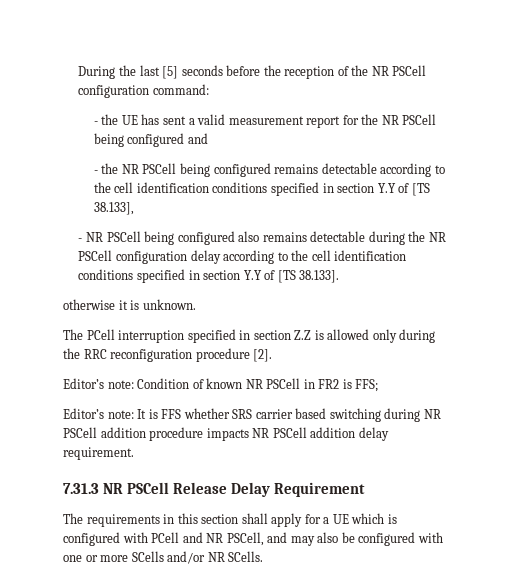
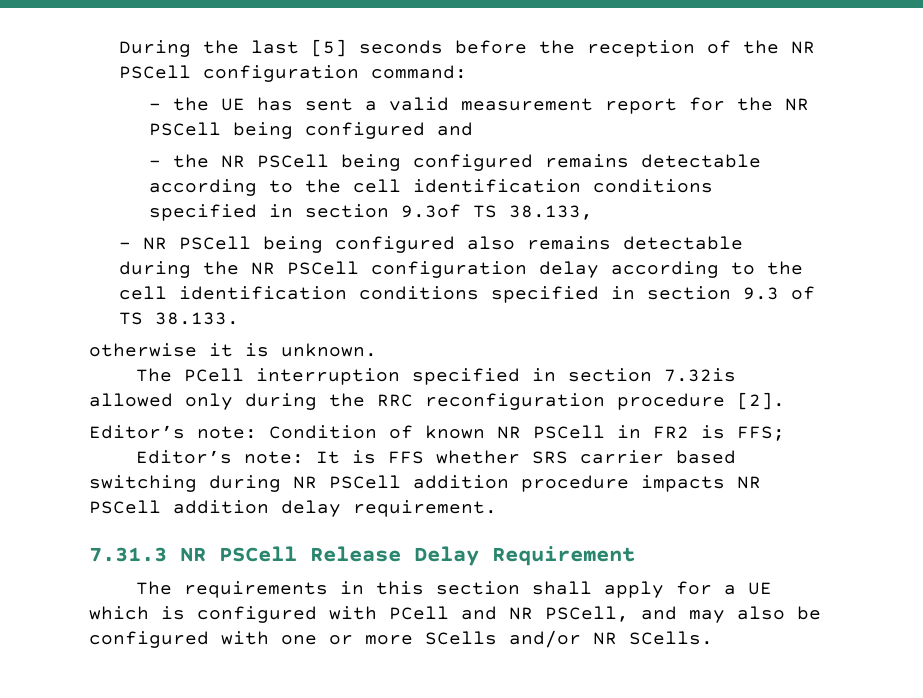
[377,183,430,196] [93,202,134,215] Y.Y of [TS 38.133], -> [401,204,594,220] 9.3of TS 38.133,
[243,270,340,283] Y.Y of [TS 38.133]. -> [743,286,816,300] [119,312,240,325] 9.3 of TS 38.133.
[294,330,324,340] Z.Z is -> [664,368,737,382] 7.32is

